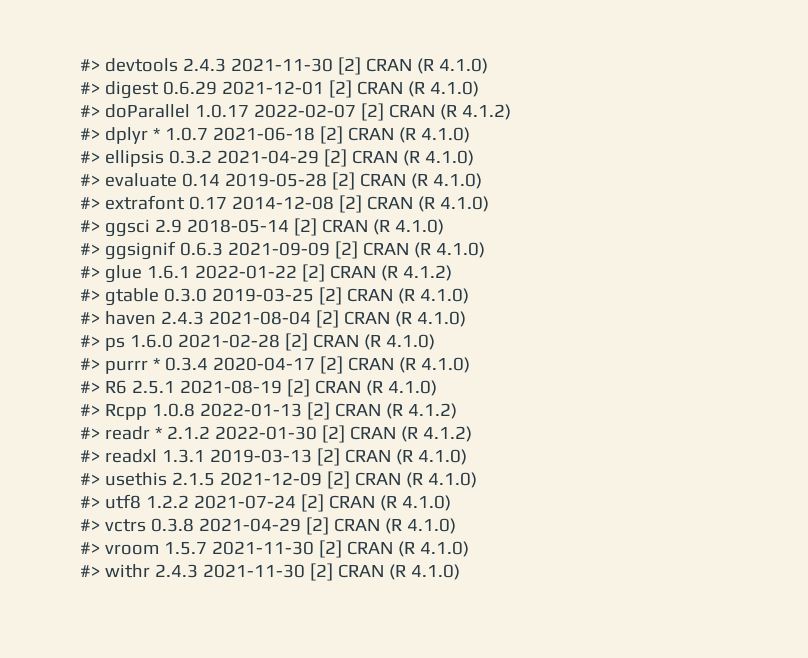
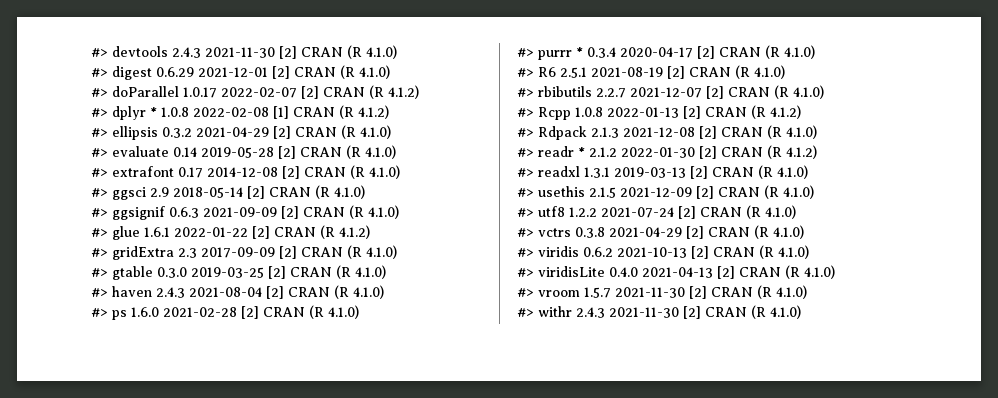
[164,126,470,144] 1.0.7 2021-06-18 [2] CRAN (R 4.1.0) -> [161,105,389,119] 1.0.8 2022-02-08 [1] CRAN (R 4.1.2)
(452, 273) none -> [91,245,397,260] // #> gridExtra 2.3 2017-09-09 [2] CRAN (R 4.1.0)
(437, 388) none -> [517,85,824,99] // #> rbibutils 2.2.7 2021-12-07 [2] CRAN (R 4.1.0)
(457, 411) none -> [517,125,817,140] // #> Rdpack 2.1.3 2021-12-08 [2] CRAN (R 4.1.0)
(456, 526) none -> [517,245,809,259] [517,265,835,279] // #> viridis 0.6.2 2021-10-13 [2] CRAN (R 4.1.0) // #> viridisLite 0.4.0 2021-04-13 [2] CRAN (R 4.1.0)

